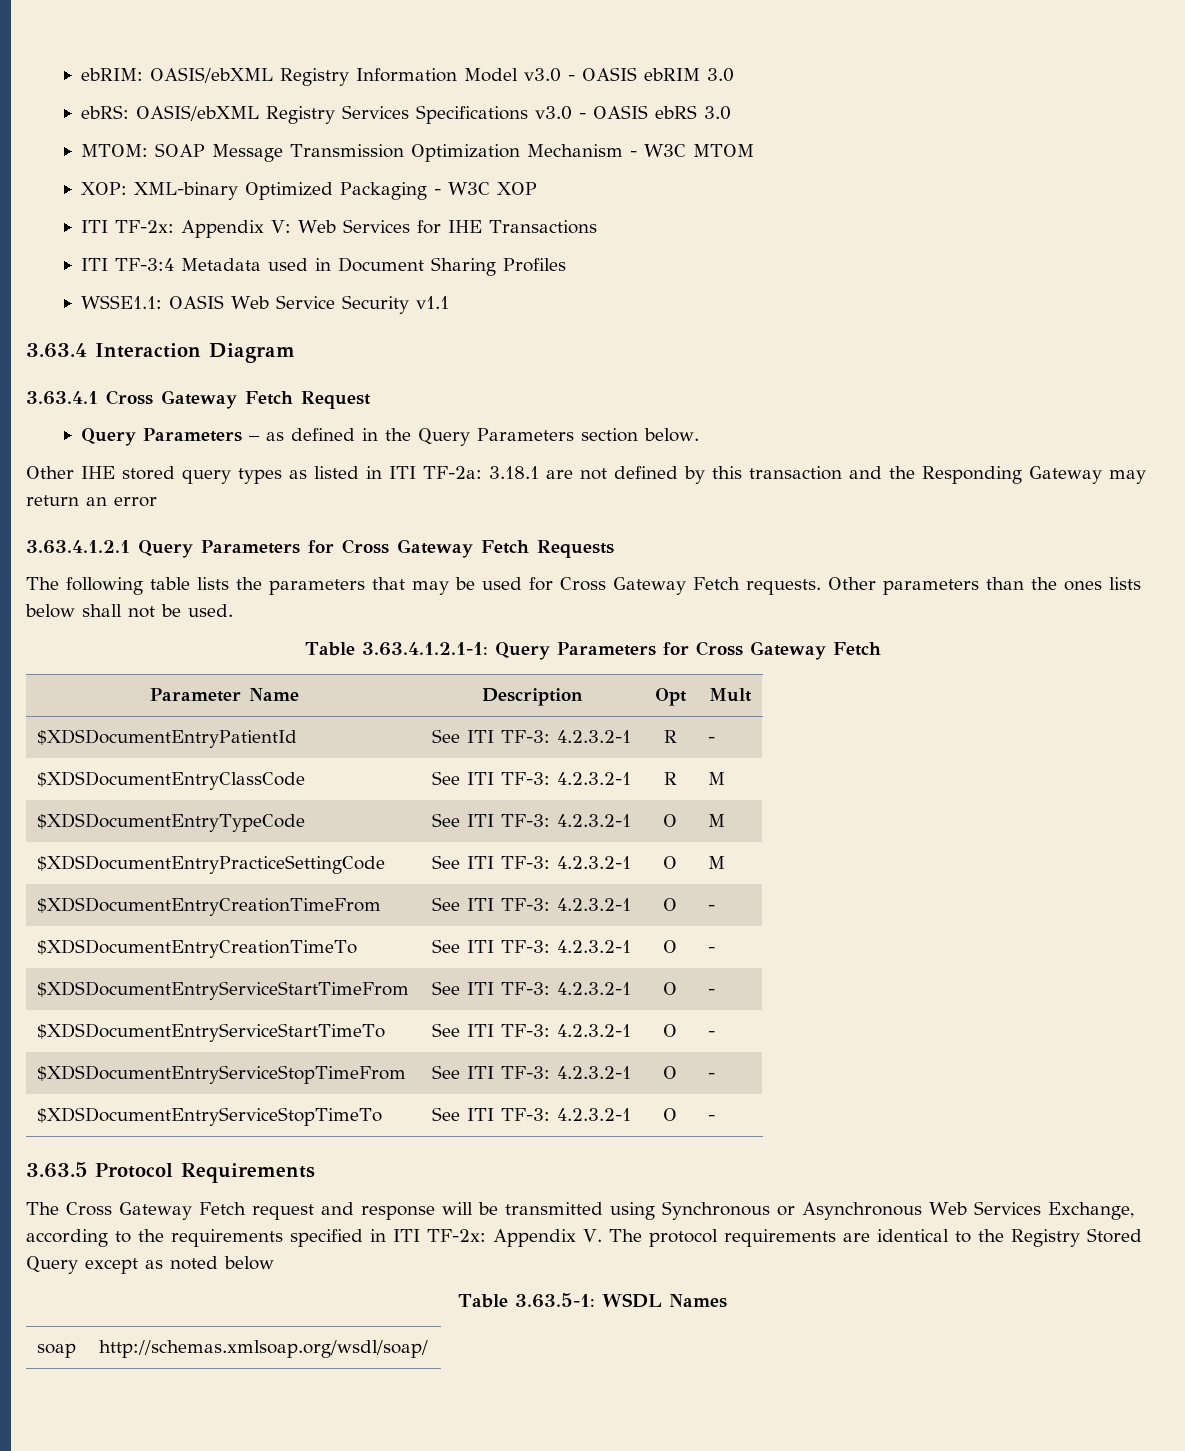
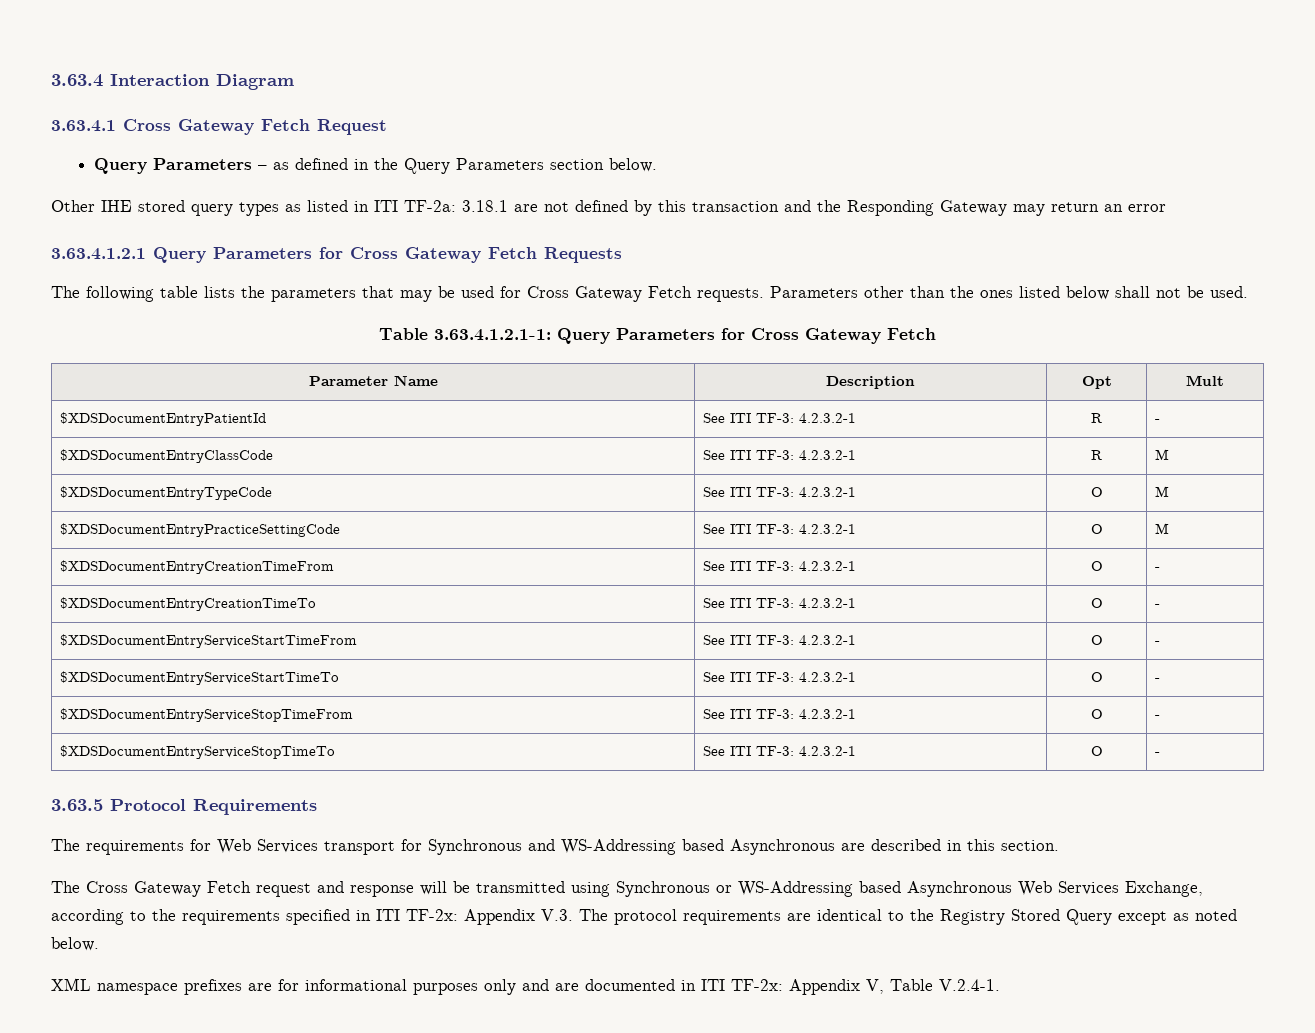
[81,67,735,86] [81,105,732,124] [81,143,755,162] [81,182,538,200] [81,219,598,238] [81,257,567,276] [81,295,450,314] ebRIM: OASIS/ebXML Registry Information Model v3.0 - OASIS ebRIM 3.0 // ebRS: OASIS/ebXML Registry Services Specifications v3.0 - OASIS ebRS 3.0 // MTOM: SOAP Message Transmission Optimization Mechanism - W3C MTOM // XOP: XML-binary Optimized Packaging - W3C XOP // ITI TF-2x: Appendix V: Web Services for IHE Transactions // ITI TF-3:4 Metadata used in Document Sharing Profiles // WSSE1.1: OASIS Web Service Security v1.1 // -> (51, 80) none
[828,577,979,595] Other parameters -> [770,286,904,298] Parameters other
[1109,577,1141,590] lists -> [1019,286,1060,298] listed
(315, 1173) none -> [51,839,1059,855] // The requirements for Web Services transport for Synchronous and WS-Addressing based Asynchronous are described in this section.
(795, 1211) none -> [738,881,901,897] WS-Addressing based
[583,1229,602,1242] V. -> [541,909,573,921] V.3.
[224,1256,274,1270] [458,1293,727,1308] [37,1343,77,1358] [99,1340,429,1358] below // Table 3.63.5-1: WSDL Names // soap | http://schemas.xmlsoap.org/wsdl/soap/ -> [51,937,99,951] [51,978,1000,995] below. // XML namespace prefixes are for informational purposes only and are documented in ITI TF-2x: Appendix V, Table V.2.4-1.

